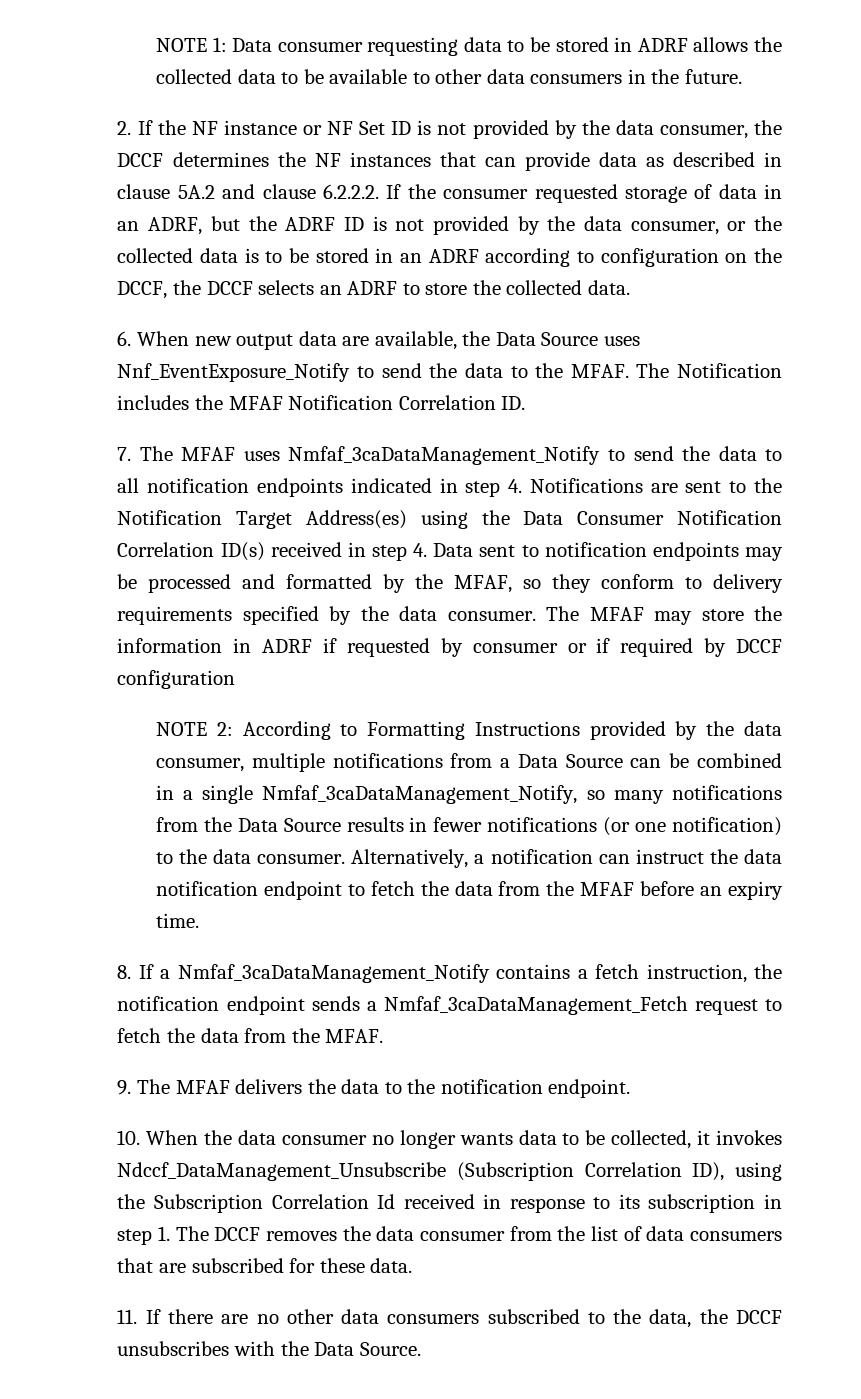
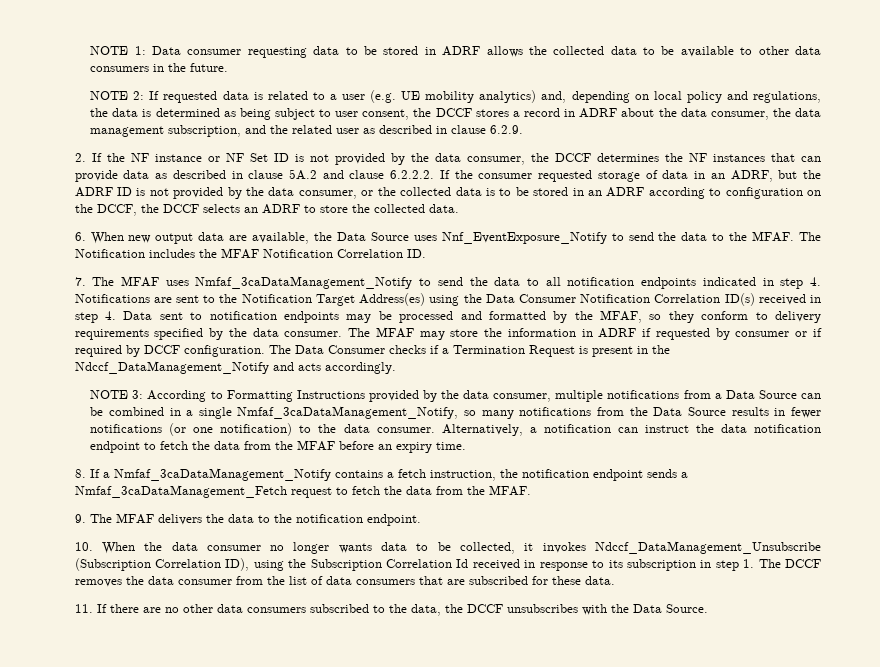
(742, 76) none -> [90,90,821,103] [90,108,822,120] [90,125,524,137] // NOTE 2: If requested data is related to a user (e.g. UE mobility analytics) and, depending on local policy and regulations, the data is determined as being subject to user consent, the DCCF stores a record in ADRF about the data consumer, the data management subscription, and the related user as described in clause 6.2.9.
[117,670,236,689] [155,722,233,736] configuration // NOTE 2: -> [183,345,670,357] [74,361,396,374] [90,390,144,399] configuration. The Data Consumer checks if a Termination Request is present in the Ndccf_DataManagement_Notify and acts accordingly. // NOTE 3:

